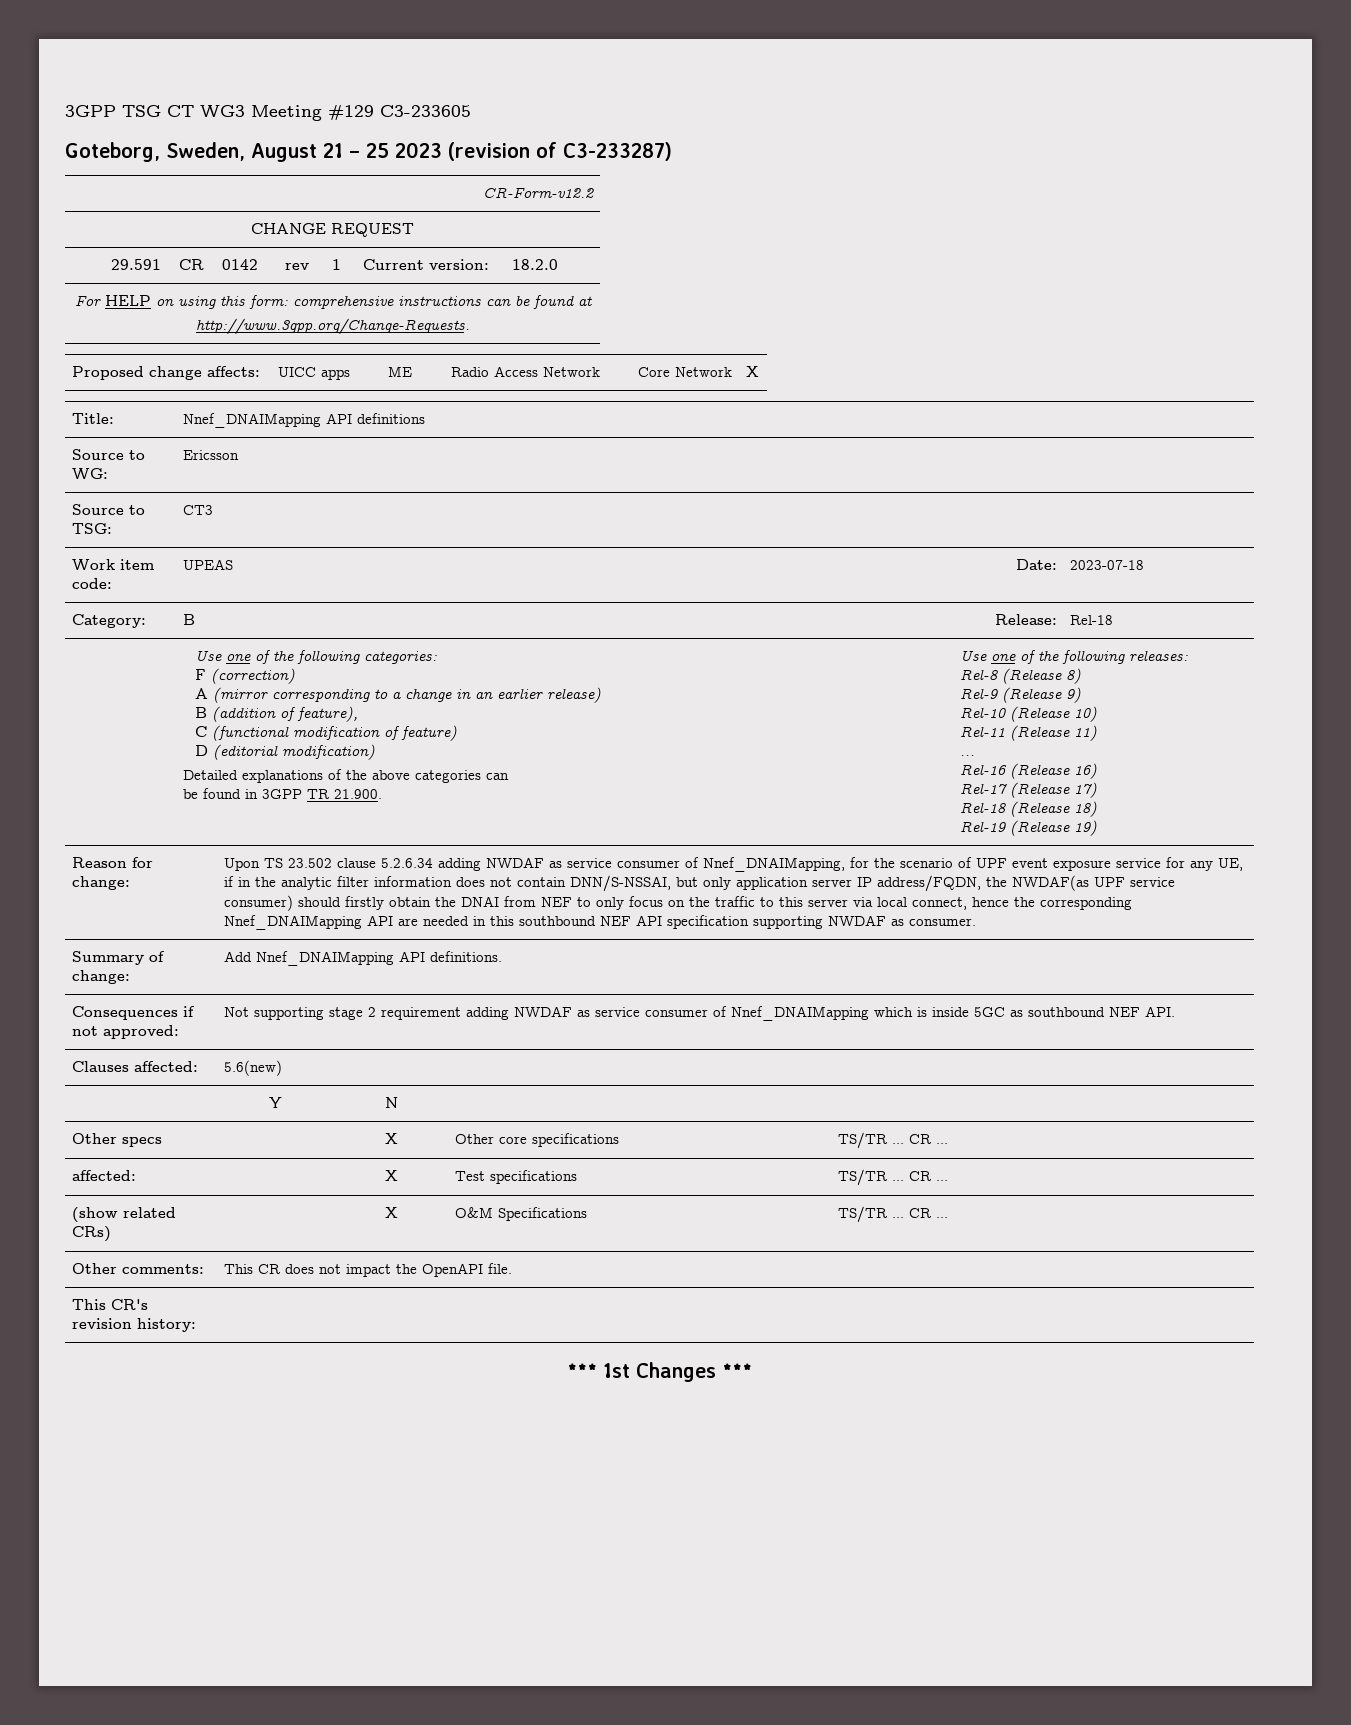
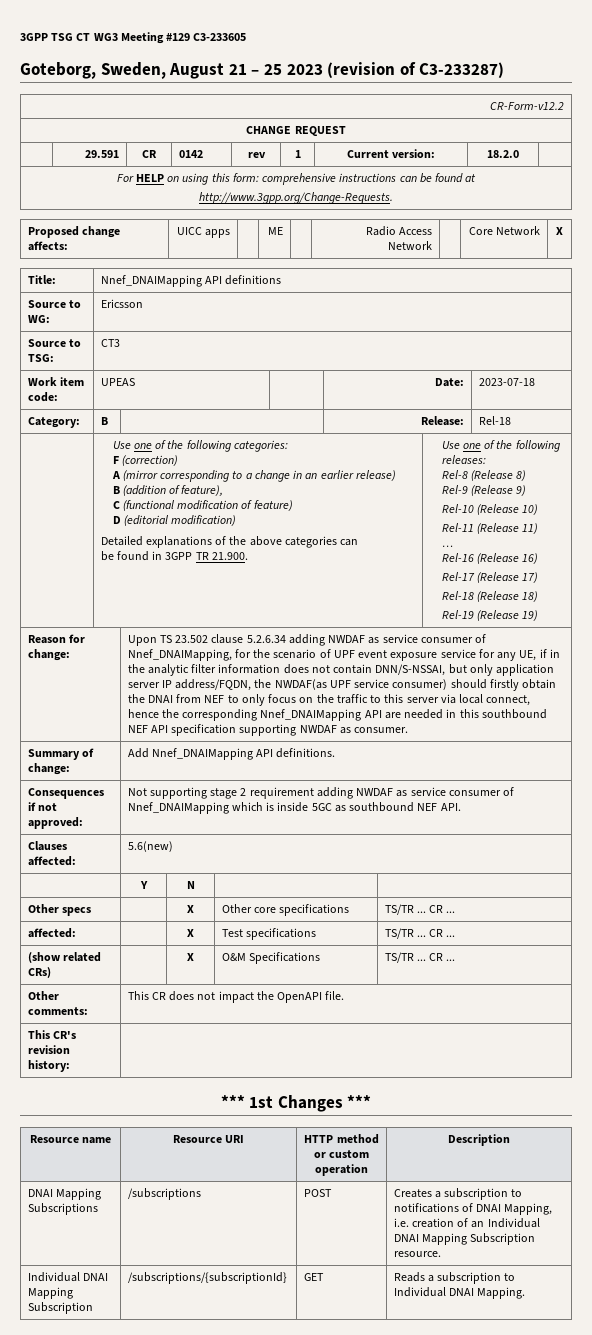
(752, 1370) none -> [29,1135,112,1144] [172,1135,245,1143] [304,1134,379,1144] [313,1150,370,1158] [315,1164,368,1176] [448,1134,510,1146] [27,1188,102,1200] [27,1203,98,1215] [127,1188,201,1200] [303,1189,332,1197] [393,1188,523,1200] [393,1203,553,1215] [393,1218,540,1228] [393,1233,536,1245] [393,1251,441,1257] [27,1272,109,1282] [27,1287,73,1299] [27,1302,93,1314] [127,1272,287,1284] [303,1273,324,1281] [393,1272,516,1284] [393,1287,526,1299] // Resource name | Resource URI | HTTP method or custom operation | Description // DNAI Mapping Subscriptions | /subscriptions | POST | Creates a subscription to notifications of DNAI Mapping, i.e. creation of an Individual DNAI Mapping Subscription resource. // Individual DNAI Mapping Subscription | /subscriptions/{subscriptionId} | GET | Reads a subscription to Individual DNAI Mapping.

